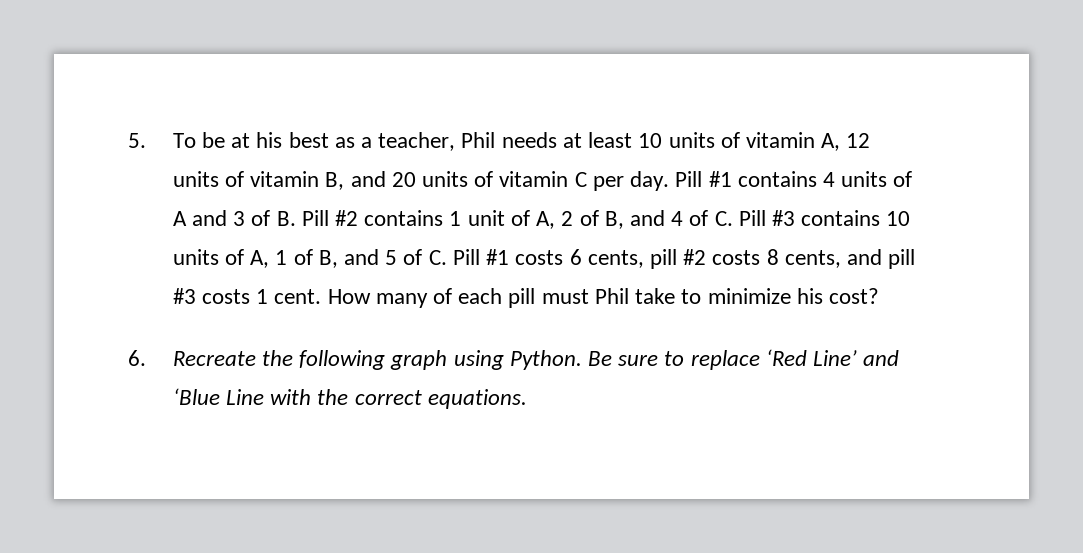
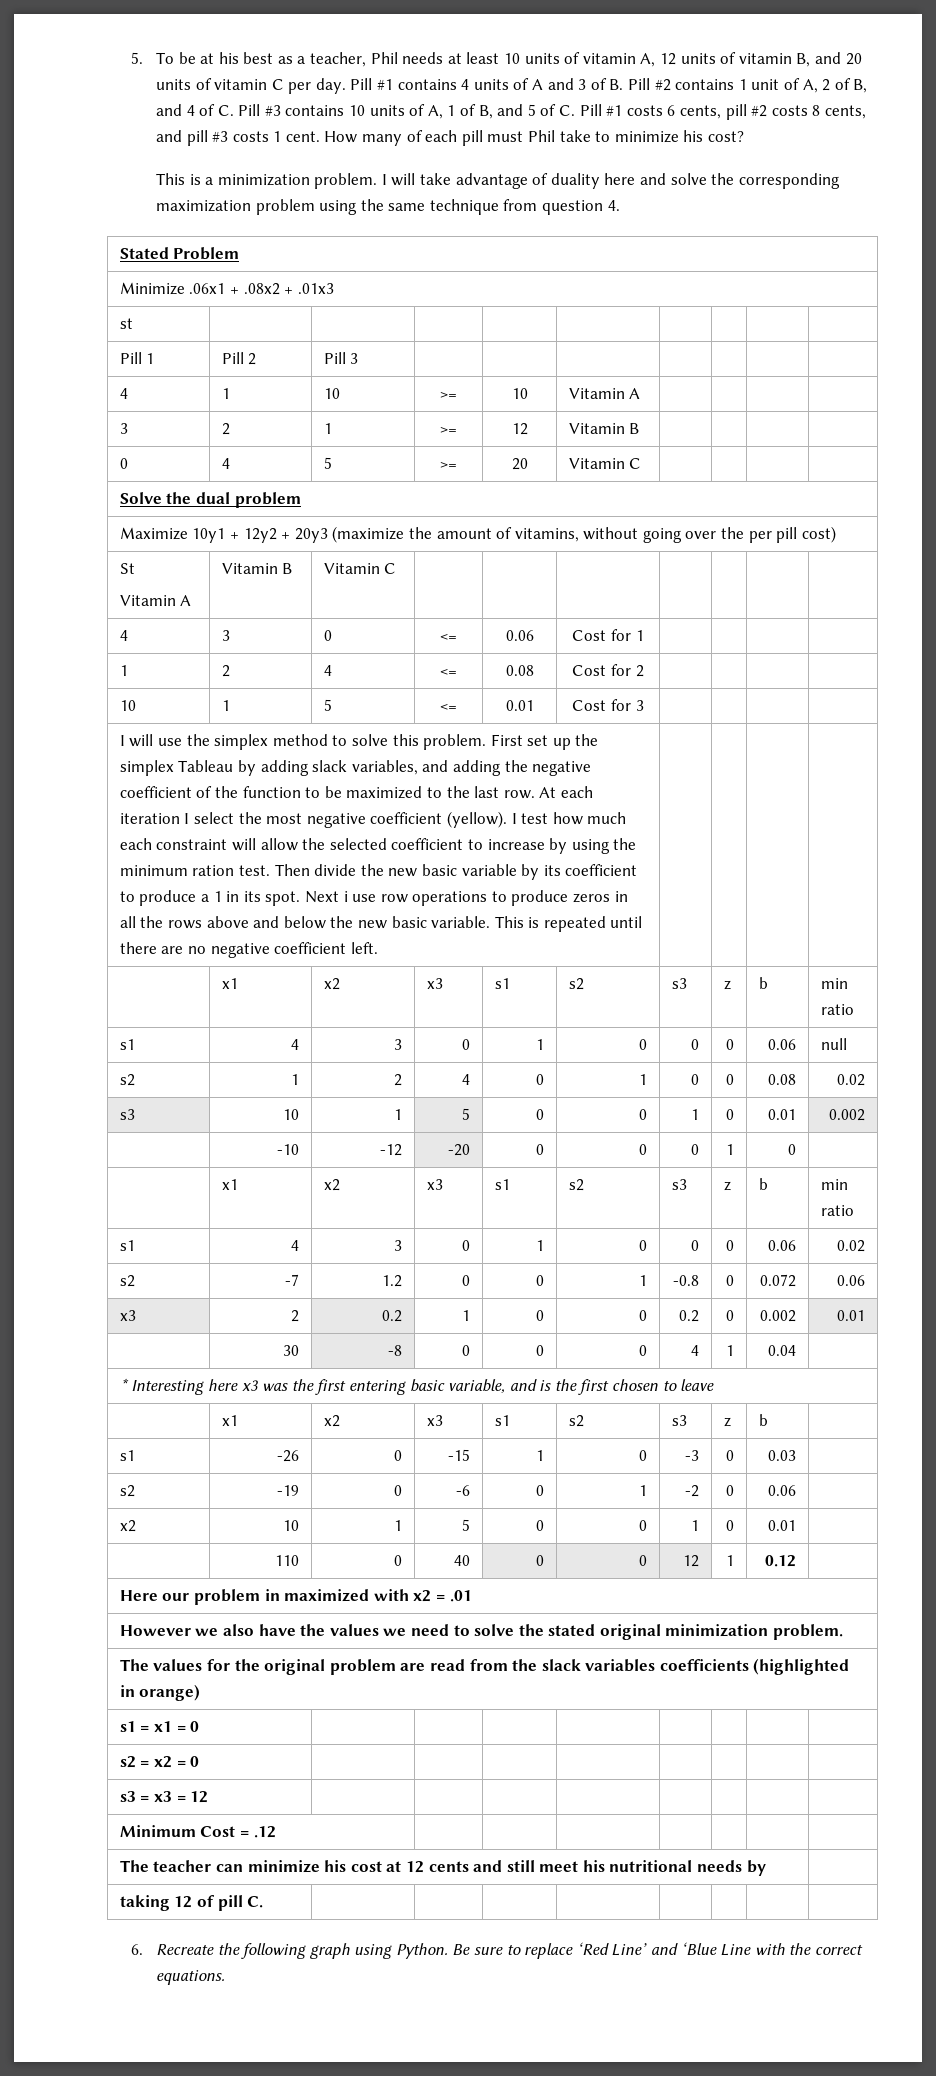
(879, 296) none -> [155,173,840,189] [155,199,620,215] [119,247,240,260] [119,282,334,295] [119,318,133,329] [119,352,155,364] [221,352,257,365] [323,352,359,364] [119,388,128,399] [221,388,230,399] [323,388,340,399] [440,392,457,399] [511,388,528,399] [568,388,641,399] [119,423,128,434] [221,423,230,435] [323,423,332,434] [440,427,457,434] [511,423,528,435] [568,423,640,434] [119,458,128,469] [221,458,230,469] [323,457,332,469] [440,462,457,469] [511,458,528,470] [568,458,642,469] [119,492,301,508] [119,526,836,543] [119,563,135,574] [119,595,192,606] [221,563,293,574] [323,563,397,574] [119,630,128,641] [221,630,230,641] [323,630,332,641] [440,634,457,641] [505,630,534,641] [572,629,644,641] [119,665,128,676] [221,665,230,677] [323,665,332,676] [440,669,457,676] [505,665,534,676] [572,664,644,677] [119,700,136,711] [221,700,230,711] [323,699,332,711] [440,704,457,711] [505,700,534,711] [572,699,644,711] [119,734,599,750] [119,760,592,776] [119,786,593,799] [119,811,627,828] [119,838,637,854] [119,864,638,880] [119,890,628,906] [119,916,643,932] [119,942,378,958] [221,978,238,989] [323,978,340,990] [426,978,443,989] [494,978,510,989] [568,978,584,990] [671,978,687,989] [723,980,731,990] [758,977,768,989] [820,978,848,989] [820,1004,854,1015] [119,1039,135,1050] [291,1039,300,1050] [394,1039,403,1050] [462,1039,471,1050] [536,1039,545,1050] [639,1039,648,1050] [691,1039,700,1050] [726,1039,735,1050] [768,1039,797,1050] [820,1038,847,1050] [119,1074,135,1086] [291,1074,300,1085] [394,1074,403,1086] [462,1074,471,1085] [536,1074,545,1085] [639,1074,648,1085] [691,1074,700,1085] [726,1074,735,1085] [768,1074,797,1085] [837,1074,866,1086] [119,1109,135,1120] [283,1109,300,1120] [394,1109,403,1120] [462,1108,471,1120] [536,1109,545,1120] [639,1109,648,1120] [691,1109,700,1120] [726,1109,735,1120] [768,1109,797,1120] [829,1109,866,1121] [277,1144,300,1155] [380,1144,403,1156] [448,1144,471,1156] [536,1144,545,1155] [639,1144,648,1155] [691,1144,700,1155] [726,1144,735,1155] [788,1144,797,1155] [221,1179,238,1190] [323,1179,340,1191] [426,1179,443,1190] [494,1179,510,1190] [568,1179,584,1191] [671,1179,687,1190] [723,1181,731,1191] [758,1178,768,1190] [820,1179,848,1190] [820,1205,854,1216] [119,1240,135,1251] [291,1240,300,1251] [394,1240,403,1251] [462,1240,471,1251] [536,1240,545,1251] [639,1240,648,1251] [691,1240,700,1251] [726,1240,735,1251] [768,1240,797,1251] [837,1240,866,1252] [119,1275,135,1287] [285,1274,300,1286] [382,1275,403,1287] [462,1275,471,1286] [536,1275,545,1286] [639,1275,648,1286] [673,1275,700,1286] [726,1275,735,1286] [760,1274,797,1287] [837,1275,866,1286] [119,1310,136,1321] [291,1310,300,1322] [382,1310,403,1322] [462,1310,471,1321] [536,1310,545,1321] [639,1310,648,1321] [679,1310,700,1322] [726,1310,735,1321] [760,1310,797,1322] [837,1310,866,1321] [283,1345,300,1356] [388,1345,403,1356] [462,1345,471,1356] [536,1345,545,1356] [639,1345,648,1356] [691,1345,700,1356] [726,1345,735,1356] [768,1345,797,1356] [119,1378,715,1395] [221,1415,238,1426] [323,1415,340,1427] [426,1415,443,1426] [494,1415,510,1426] [568,1415,584,1427] [671,1415,687,1426] [723,1417,731,1427] [758,1414,768,1426] [119,1450,135,1461] [277,1450,300,1462] [394,1450,403,1461] [448,1449,471,1461] [536,1450,545,1461] [639,1450,648,1461] [685,1450,700,1461] [726,1450,735,1461] [768,1450,797,1461] [119,1485,135,1497] [277,1485,300,1496] [394,1485,403,1496] [456,1485,471,1496] [536,1485,545,1496] [639,1485,648,1496] [685,1485,700,1497] [726,1485,735,1496] [768,1485,797,1496] [119,1520,136,1532] [283,1520,300,1531] [394,1520,403,1531] [462,1519,471,1531] [536,1520,545,1531] [639,1520,648,1531] [691,1520,700,1531] [726,1520,735,1531] [768,1520,797,1531] [275,1555,300,1566] [394,1555,403,1566] [454,1555,471,1566] [536,1555,545,1566] [639,1555,648,1566] [683,1555,700,1567] [726,1555,735,1566] [765,1555,797,1567] [119,1589,472,1605] [119,1624,844,1640] [119,1658,850,1675] [119,1684,201,1701] [119,1721,200,1732] [119,1756,200,1768] [119,1791,209,1803] [119,1825,276,1838] [119,1860,766,1876] [119,1895,264,1911] // This is a minimization problem. I will take advantage of duality here and solve the corresponding maximization problem using the same technique from question 4. // Stated Problem // Minimize .06x1 + .08x2 + .01x3 // st | | | | | | | | | // Pill 1 | Pill 2 | Pill 3 | | | | | | | // 4 | 1 | 10 | >= | 10 | Vitamin A | | | | // 3 | 2 | 1 | >= | 12 | Vitamin B | | | | // 0 | 4 | 5 | >= | 20 | Vitamin C | | | | // Solve the dual problem // Maximize 10y1 + 12y2 + 20y3 (maximize the amount of vitamins, without going over the per pill cost) // St // Vitamin A | Vitamin B | Vitamin C | | | | | | | // 4 | 3 | 0 | <= | 0.06 | Cost for 1 | | | | // 1 | 2 | 4 | <= | 0.08 | Cost for 2 | | | | // 10 | 1 | 5 | <= | 0.01 | Cost for 3 | | | | // I will use the simplex method to solve this problem. First set up the simplex Tableau by adding slack variables, and adding the negative coefficient of the function to be maximized to the last row. At each iteration I select the most negative coefficient (yellow). I test how much each constraint will allow the selected coefficient to increase by using the minimum ration test. Then divide the new basic variable by its coefficient to produce a 1 in its spot. Next i use row operations to produce zeros in all the rows above and below the new basic variable. This is repeated until there are no negative coefficient left. | | | | // | x1 | x2 | x3 | s1 | s2 | s3 | z | b | min ratio // s1 | 4 | 3 | 0 | 1 | 0 | 0 | 0 | 0.06 | null // s2 | 1 | 2 | 4 | 0 | 1 | 0 | 0 | 0.08 | 0.02 // s3 | 10 | 1 | 5 | 0 | 0 | 1 | 0 | 0.01 | 0.002 // | -10 | -12 | -20 | 0 | 0 | 0 | 1 | 0 | // | x1 | x2 | x3 | s1 | s2 | s3 | z | b | min ratio // s1 | 4 | 3 | 0 | 1 | 0 | 0 | 0 | 0.06 | 0.02 // s2 | -7 | 1.2 | 0 | 0 | 1 | -0.8 | 0 | 0.072 | 0.06 // x3 | 2 | 0.2 | 1 | 0 | 0 | 0.2 | 0 | 0.002 | 0.01 // | 30 | -8 | 0 | 0 | 0 | 4 | 1 | 0.04 | // * Interesting here x3 was the first entering basic variable, and is the first chosen to leave // | x1 | x2 | x3 | s1 | s2 | s3 | z | b | // s1 | -26 | 0 | -15 | 1 | 0 | -3 | 0 | 0.03 | // s2 | -19 | 0 | -6 | 0 | 1 | -2 | 0 | 0.06 | // x2 | 10 | 1 | 5 | 0 | 0 | 1 | 0 | 0.01 | // | 110 | 0 | 40 | 0 | 0 | 12 | 1 | 0.12 | // Here our problem in maximized with x2 = .01 // However we also have the values we need to solve the stated original minimization problem. // The values for the original problem are read from the slack variables coefficients (highlighted in orange) // s1 = x1 = 0 | | | | | | | | // s2 = x2 = 0 | | | | | | | | // s3 = x3 = 12 | | | | | | | | // Minimum Cost = .12 | | | | | | | // The teacher can minimize his cost at 12 cents and still meet his nutritional needs by | // taking 12 of pill C. | | | | | | | |

